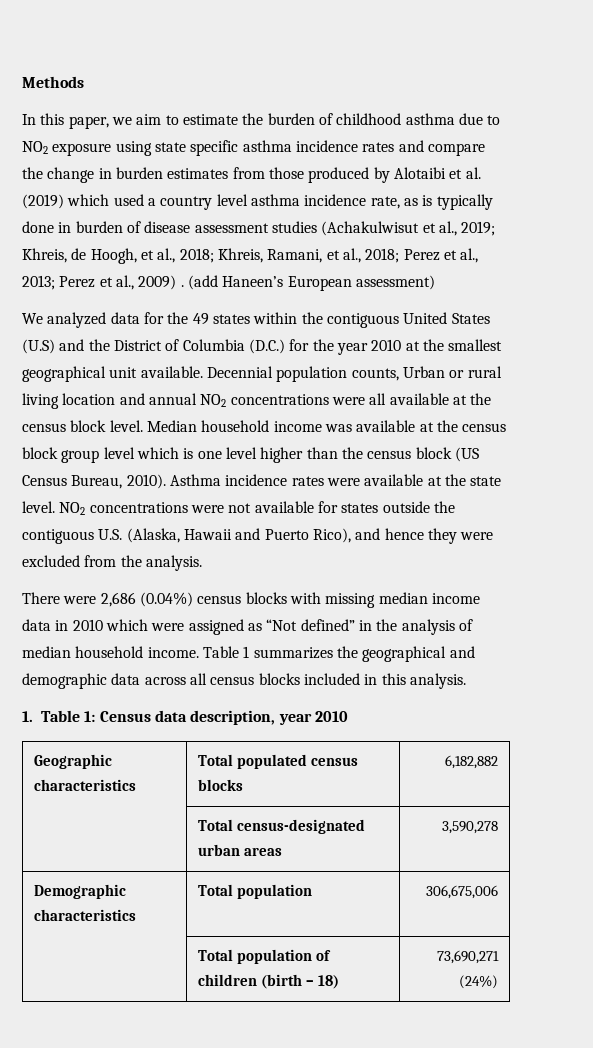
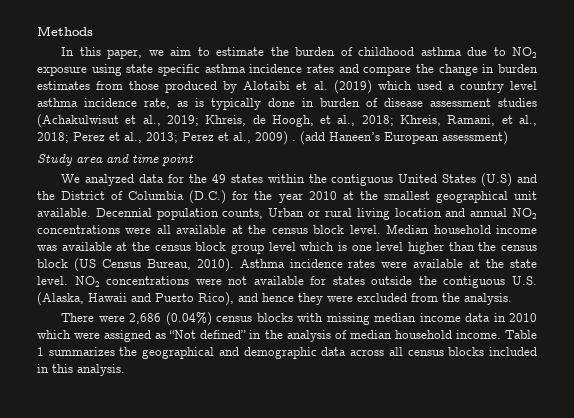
(435, 282) none -> [37,154,194,166] // Study area and time point
[22,710,348,725] [33,754,112,769] [33,779,136,791] [197,754,358,769] [197,779,243,791] [445,755,499,769] [197,819,365,834] [197,844,282,856] [442,821,499,834] [33,884,126,899] [33,909,136,921] [197,884,312,899] [426,885,499,899] [197,949,331,964] [197,974,339,989] [437,950,500,964] [459,975,499,989] // 1. Table 1: Census data description, year 2010 // Geographic characteristics | Total populated census blocks | 6,182,882 // | Total census-designated urban areas | 3,590,278 // Demographic characteristics | Total population | 306,675,006 // | Total population of children (birth – 18) | 73,690,271 (24%) -> (125, 370) none

